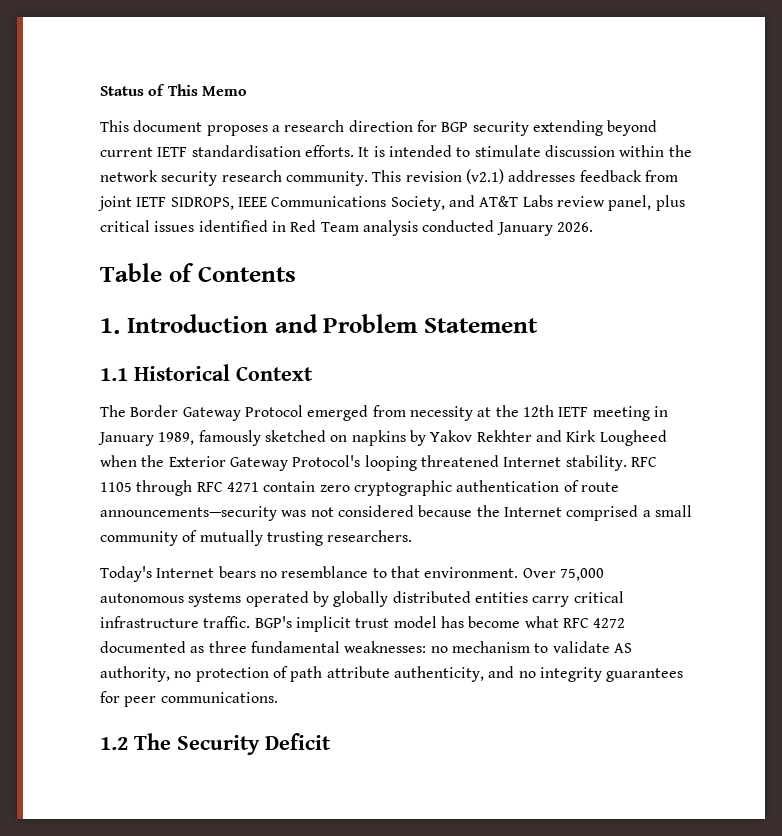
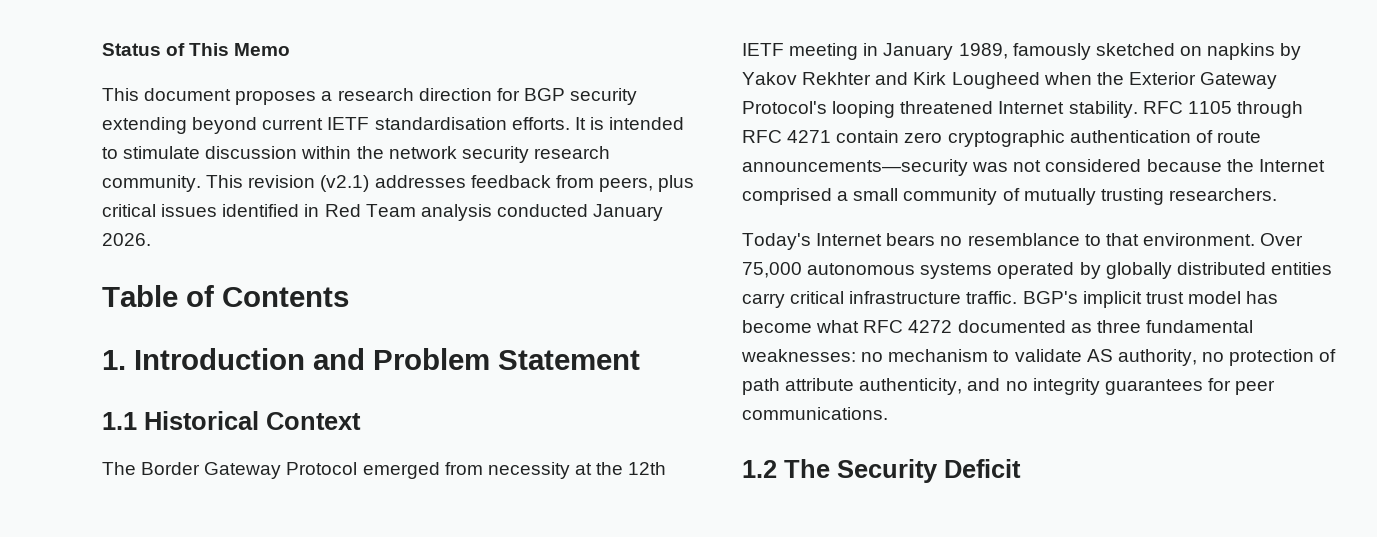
[98,195,652,211] joint IETF SIDROPS, IEEE Communications Society, and AT&T Labs review panel, -> [598,177,653,192] peers,

